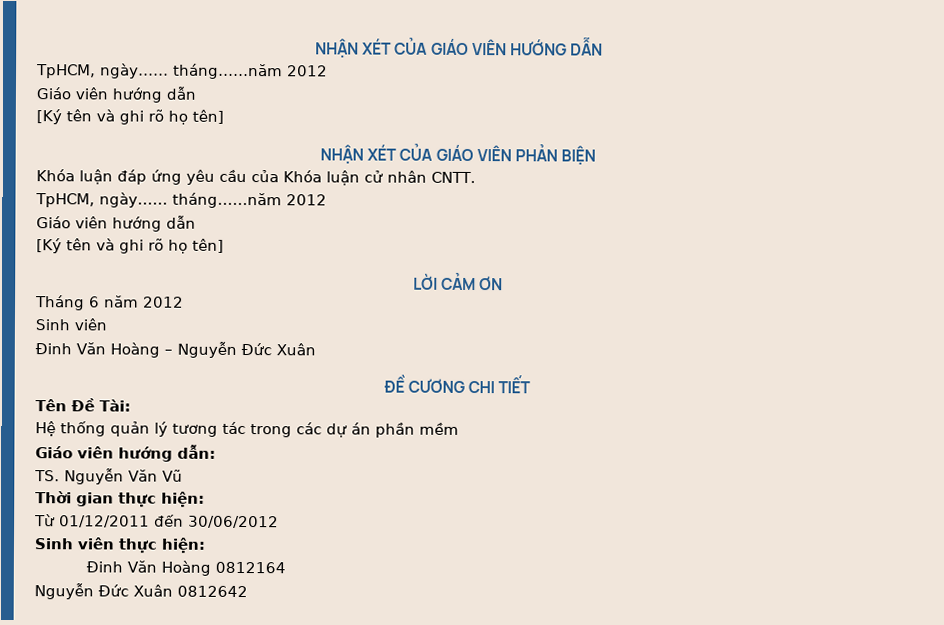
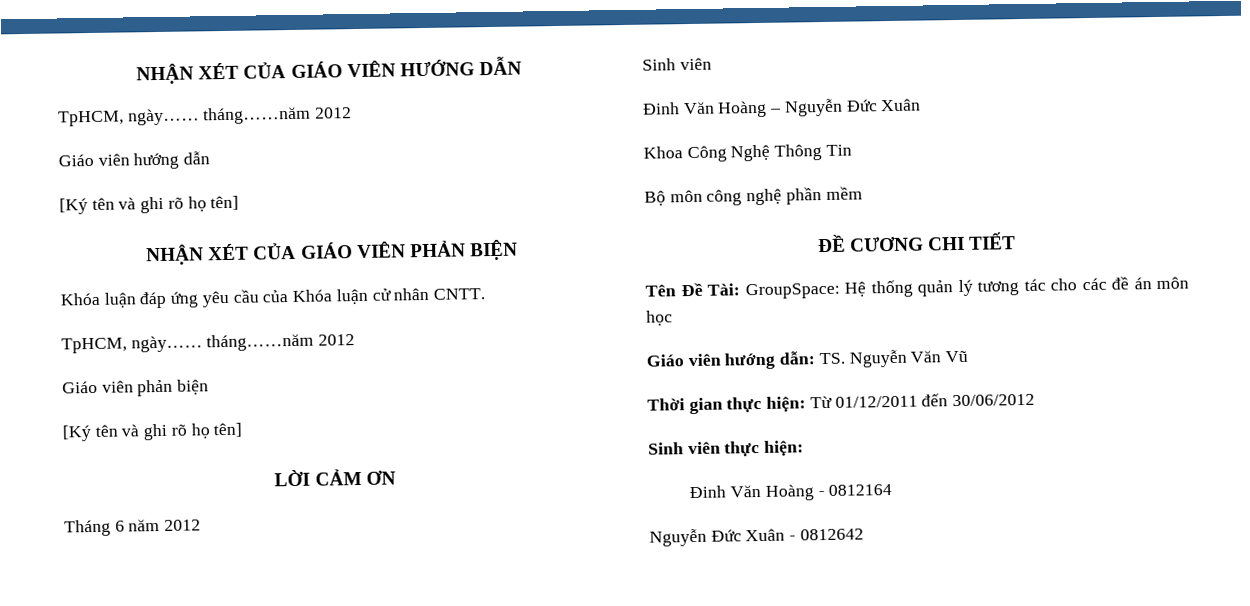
[112,215,196,232] hướng dẫn -> [137,379,210,397] phản biện
(316, 349) none -> [643,144,852,163] [644,186,863,206] // Khoa Công Nghệ Thông Tin // Bộ môn công nghệ phần mềm
(131, 405) // -> [744,282,840,300] GroupSpace:
[250,422,459,438] trong các dự án phần mềm -> [1050,276,1189,291] [646,310,673,326] cho các đề án môn học
(216, 451) // -> (816, 358) none
(205, 499) // -> (807, 404) none
(211, 568) none -> [817,491,825,497] -
(173, 590) none -> [789,535,797,541] -

